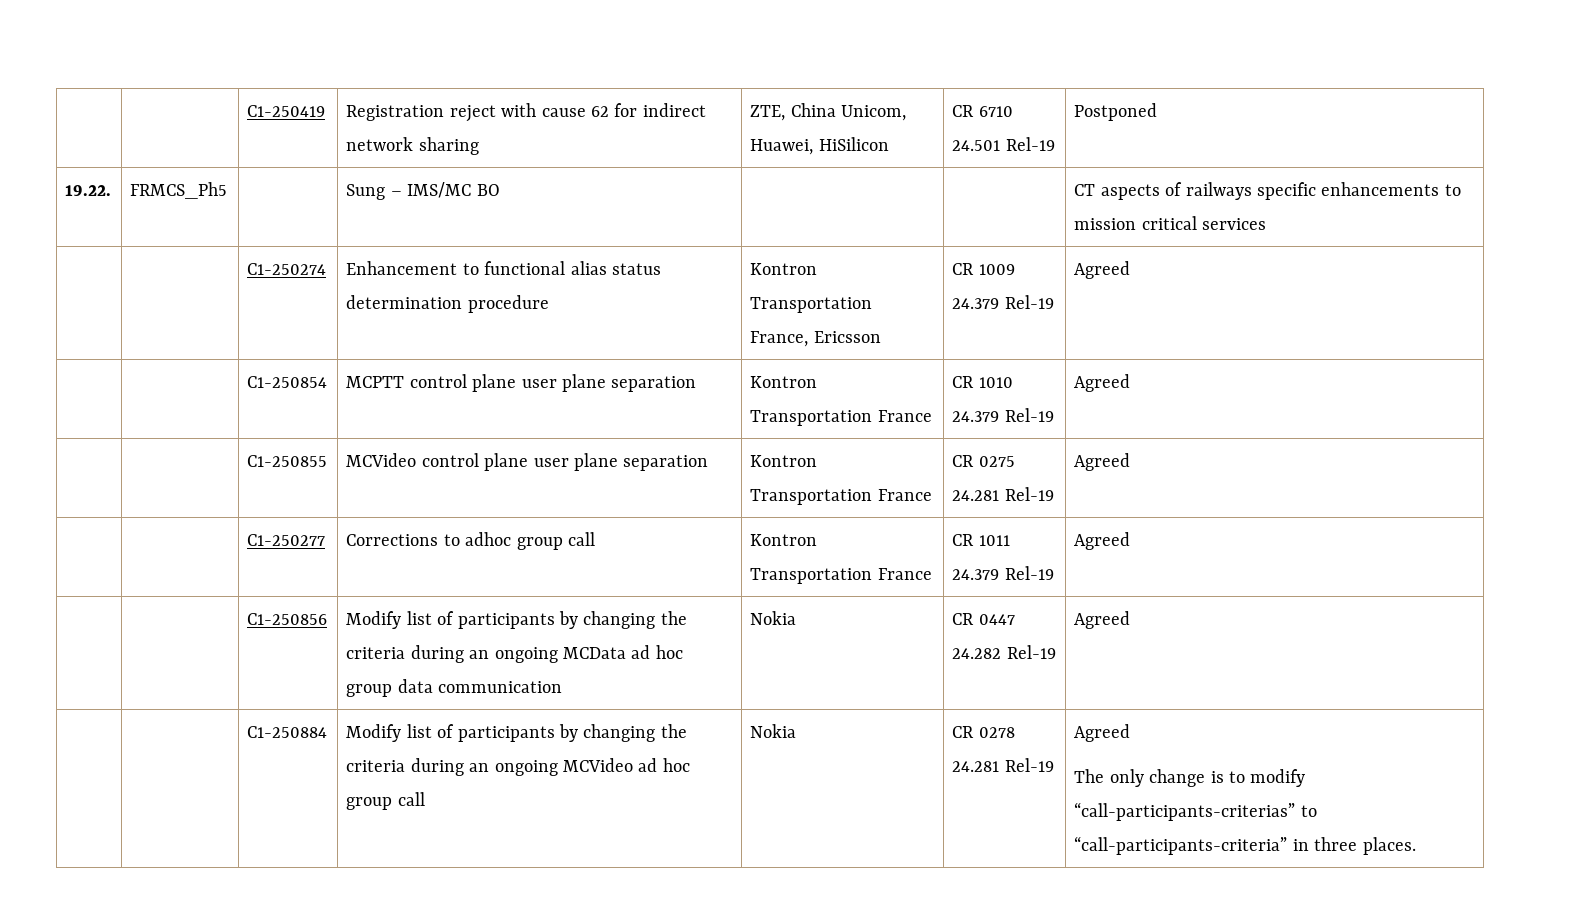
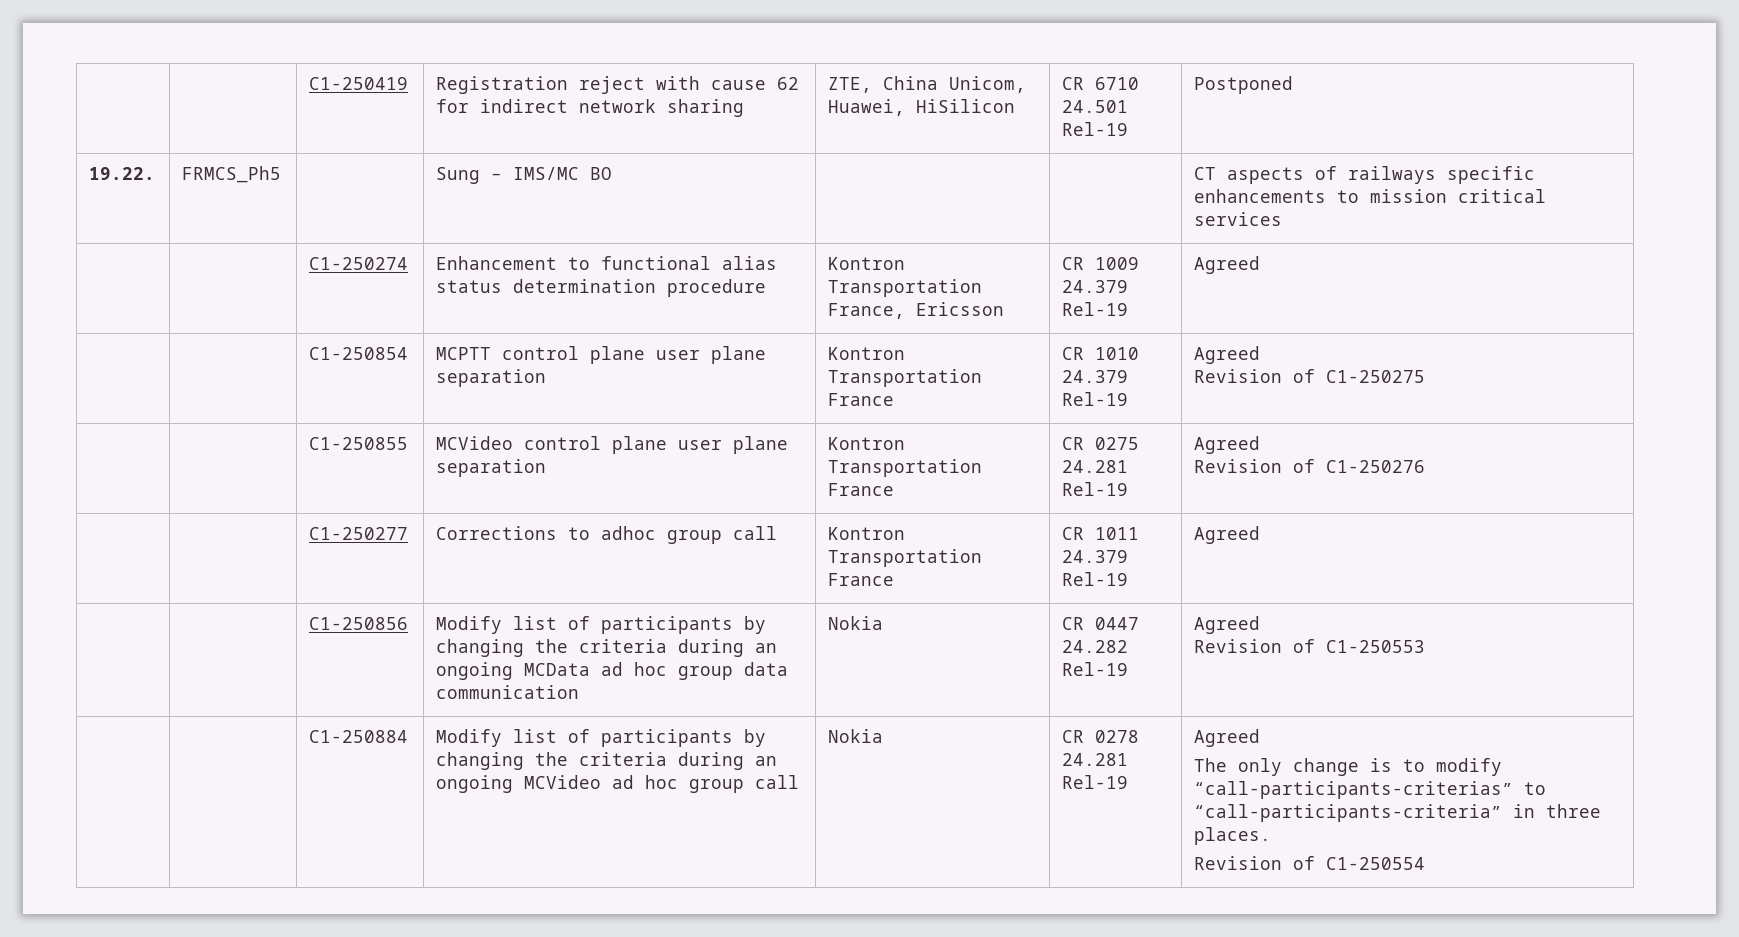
(1131, 383) none -> [1194,369,1426,383] // Revision of C1-250275
(1131, 462) none -> [1194,459,1426,473] // Revision of C1-250276
(1131, 620) none -> [1194,639,1426,653] // Revision of C1-250553
(1416, 846) none -> [1194,856,1426,870] // Revision of C1-250554

